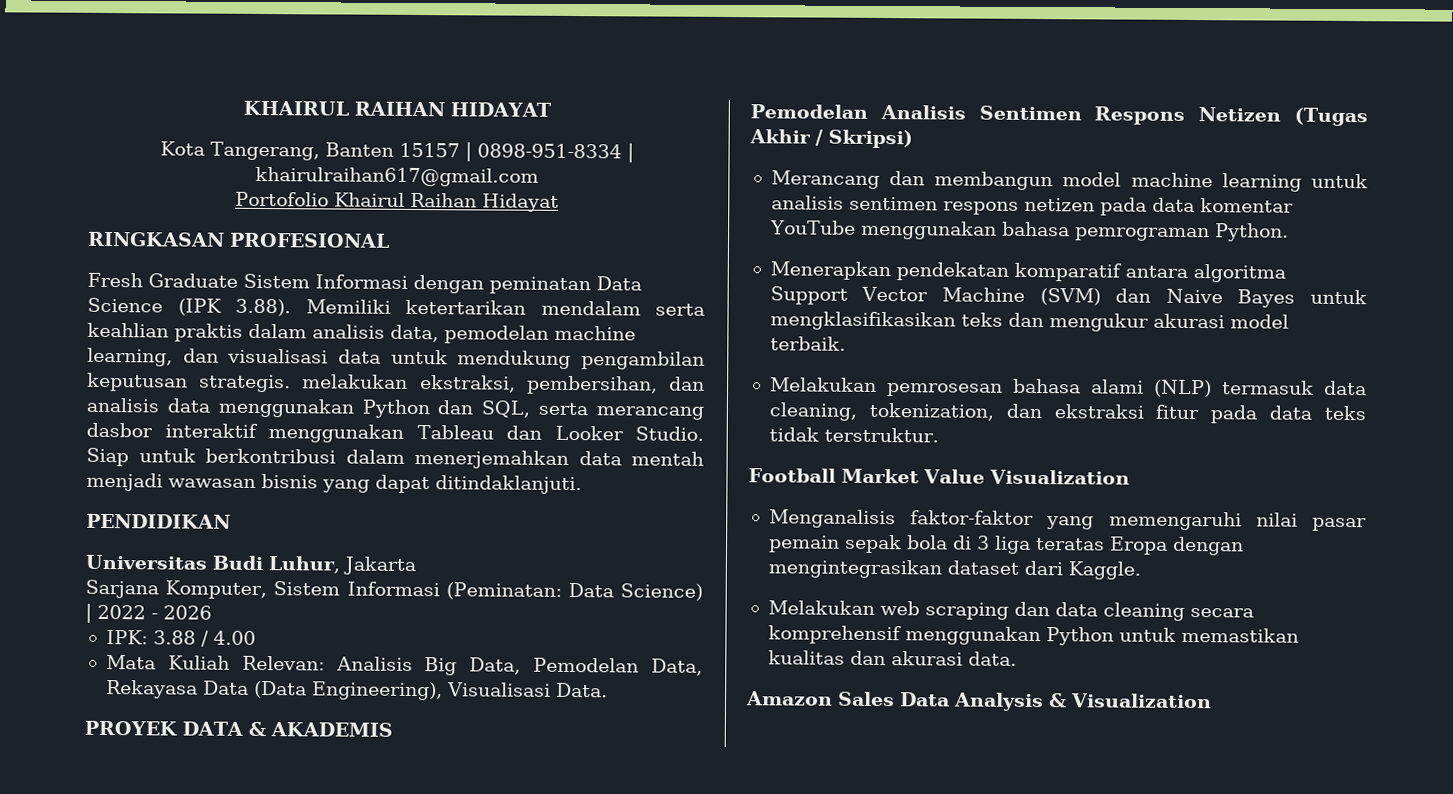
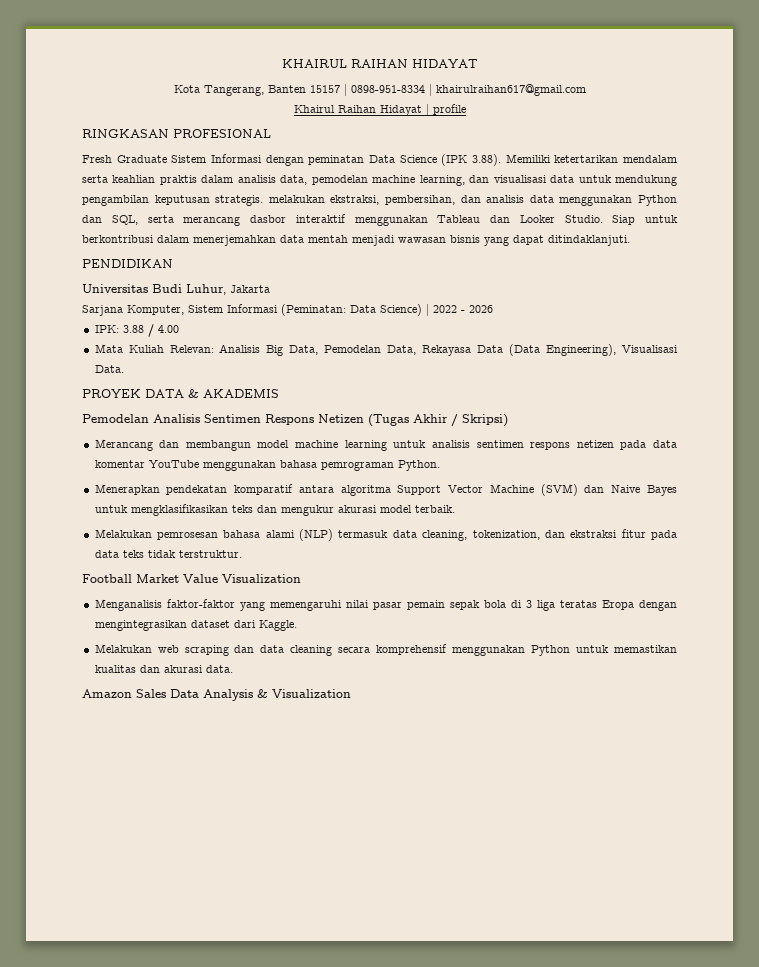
[235,191,330,207] Portofolio -> (586, 90) none
(559, 202) none -> [425,104,466,116] | profile

